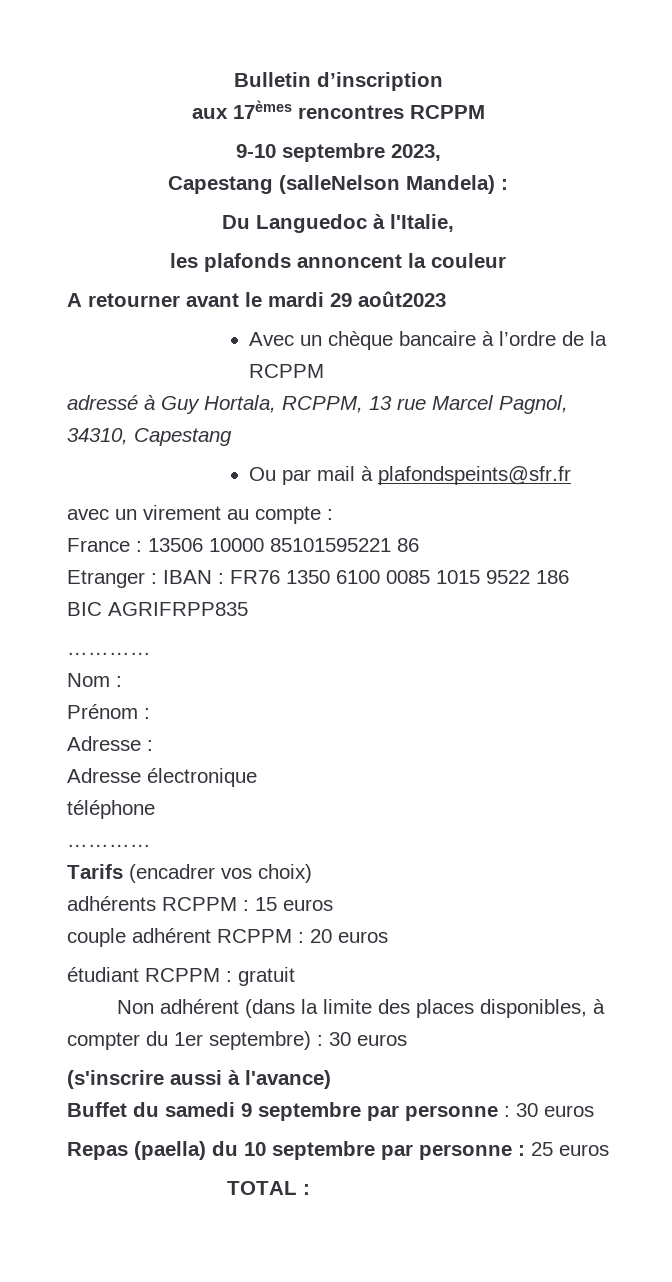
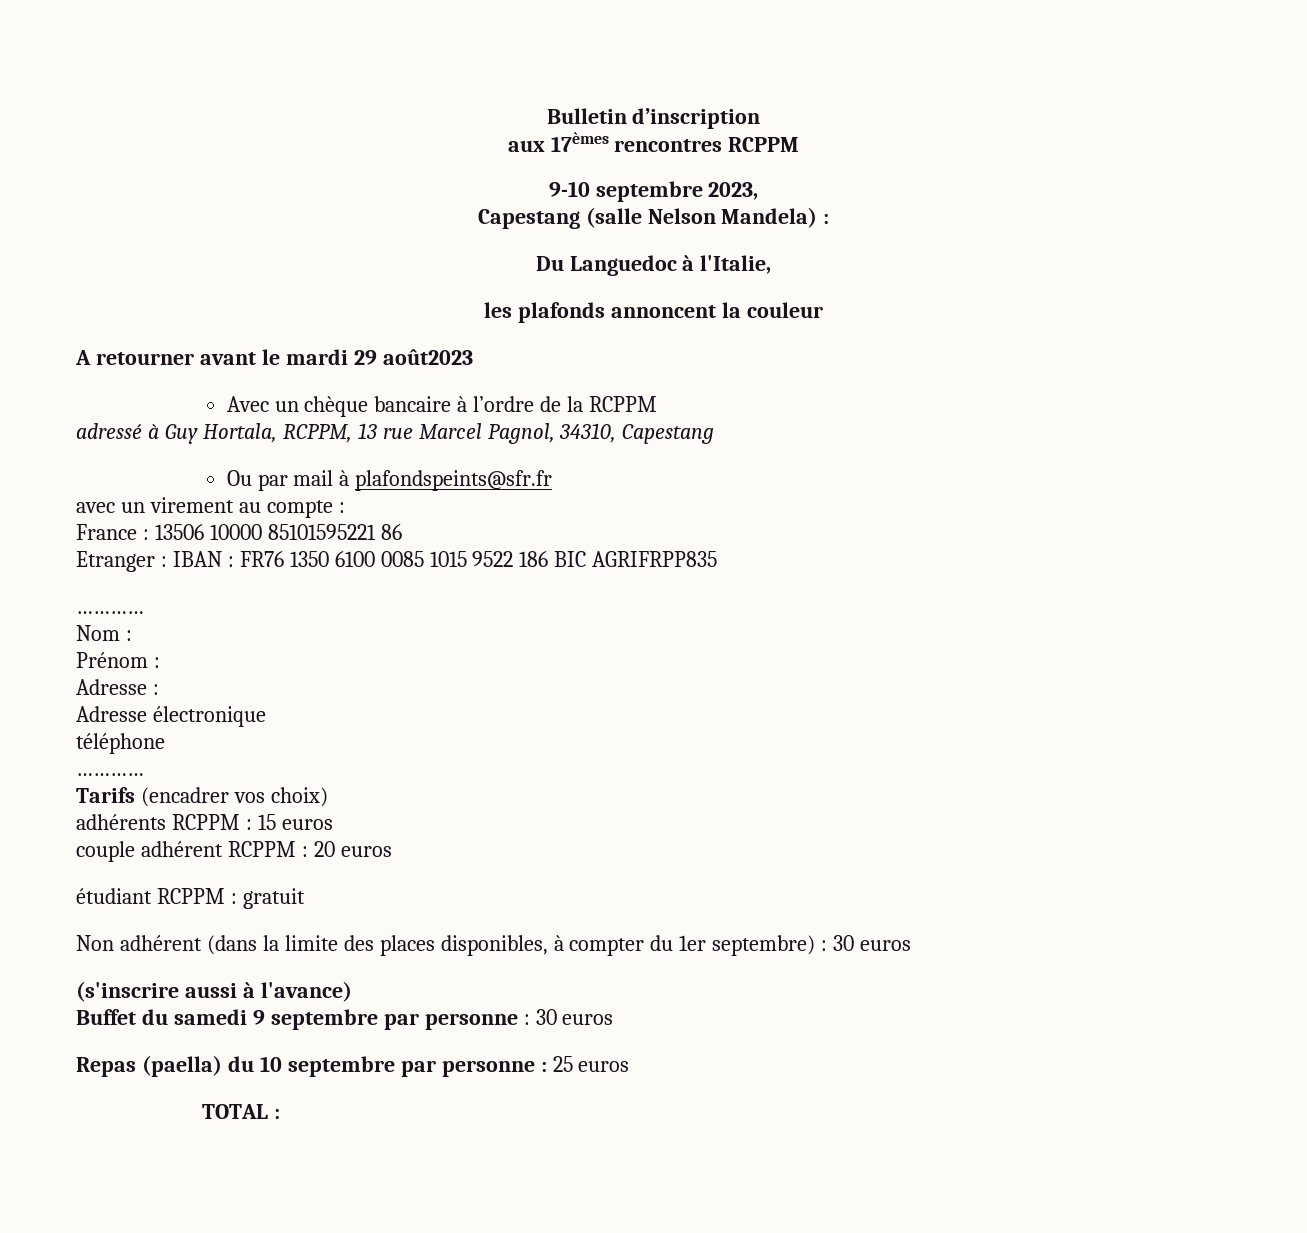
[279,175,400,194] (salleNelson -> [585,207,716,228] (salle Nelson

